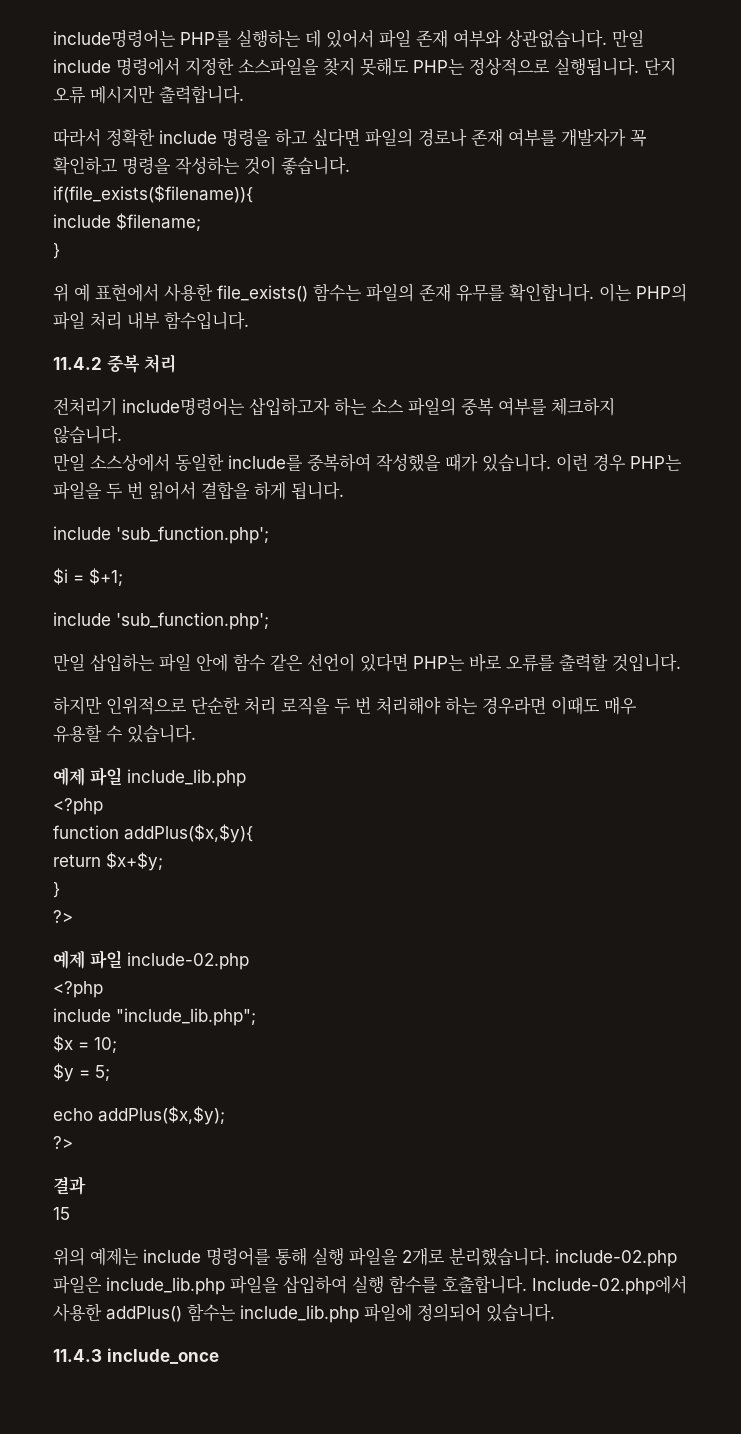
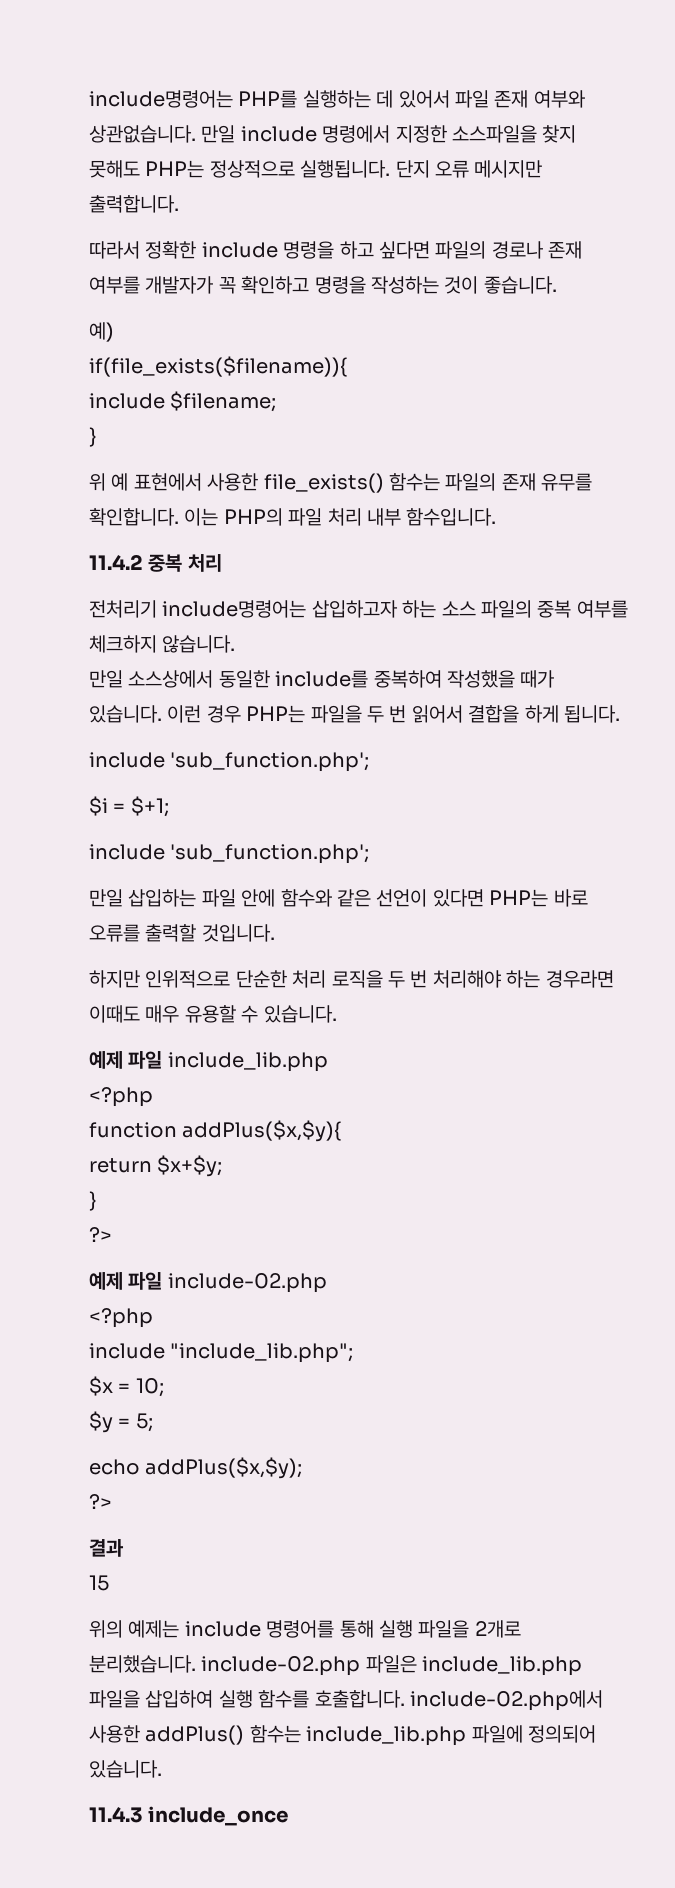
(350, 166) none -> [89,322,114,342] // 예)
[233,653,266,672] 함수 -> [280,889,332,907] 함수와
[532,1275,687,1295] Include-02.php에서 -> [410,1690,603,1711] include-02.php에서

